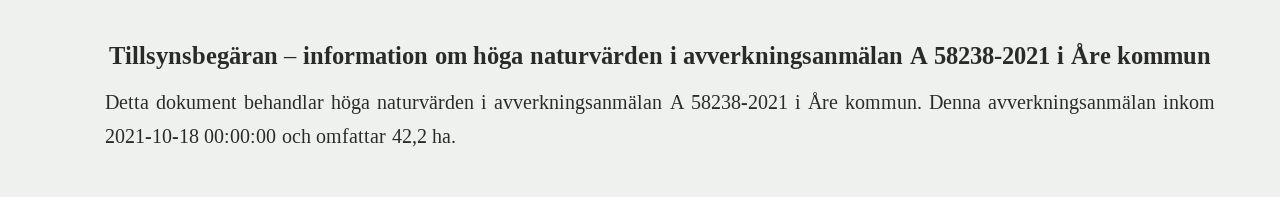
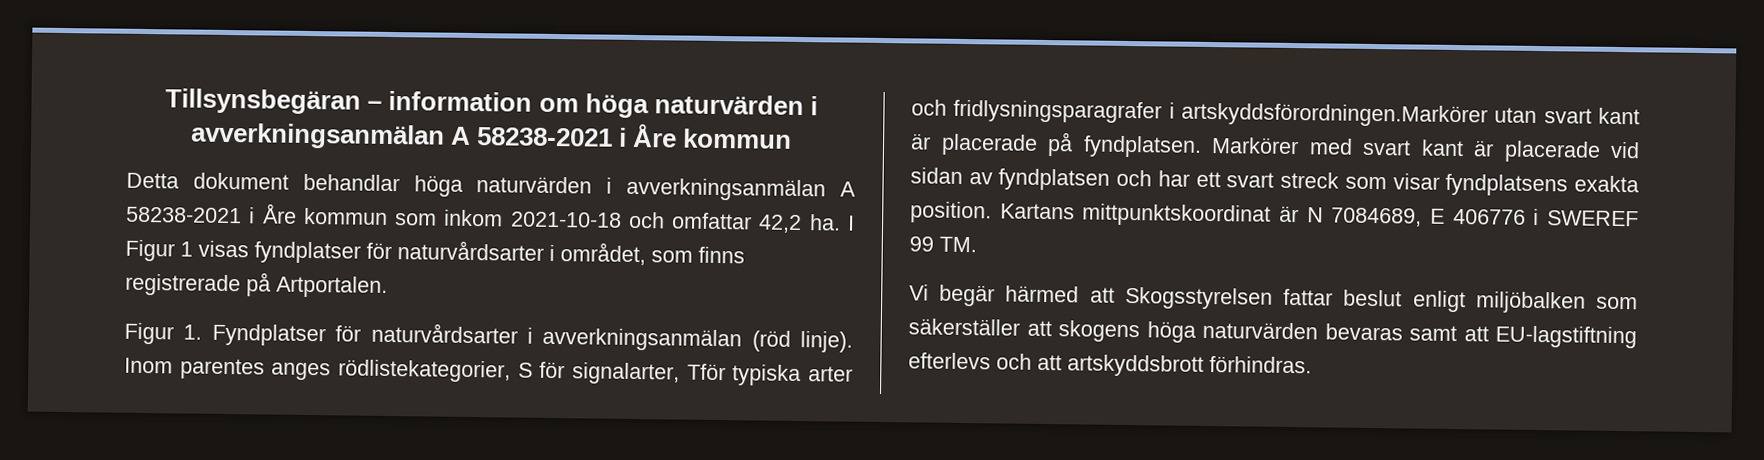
[844,95,1156,114] kommun. Denna avverkningsanmälan -> [303,207,438,226] kommun som
[204,129,277,143] 00:00:00 -> (622, 219) none
(456, 136) none -> [846,215,855,231] [125,239,745,266] [125,272,388,298] [124,322,853,353] [124,357,853,387] [911,99,1640,128] [910,132,1640,163] [910,167,1639,197] [910,201,1639,227] [909,236,977,253] [909,284,1638,314] [908,318,1637,349] [908,352,1312,377] I Figur 1 visas fyndplatser för naturvårdsarter i området, som finns registrerade på Artportalen. // Figur 1. Fyndplatser för naturvårdsarter i avverkningsanmälan (röd linje). Inom parentes anges rödlistekategorier, S för signalarter, Tför typiska arter och fridlysningsparagrafer i artskyddsförordningen.Markörer utan svart kant är placerade på fyndplatsen. Markörer med svart kant är placerade vid sidan av fyndplatsen och har ett svart streck som visar fyndplatsens exakta position. Kartans mittpunktskoordinat är N 7084689, E 406776 i SWEREF 99 TM. // Vi begär härmed att Skogsstyrelsen fattar beslut enligt miljöbalken som säkerställer att skogens höga naturvärden bevaras samt att EU-lagstiftning efterlevs och att artskyddsbrott förhindras.

